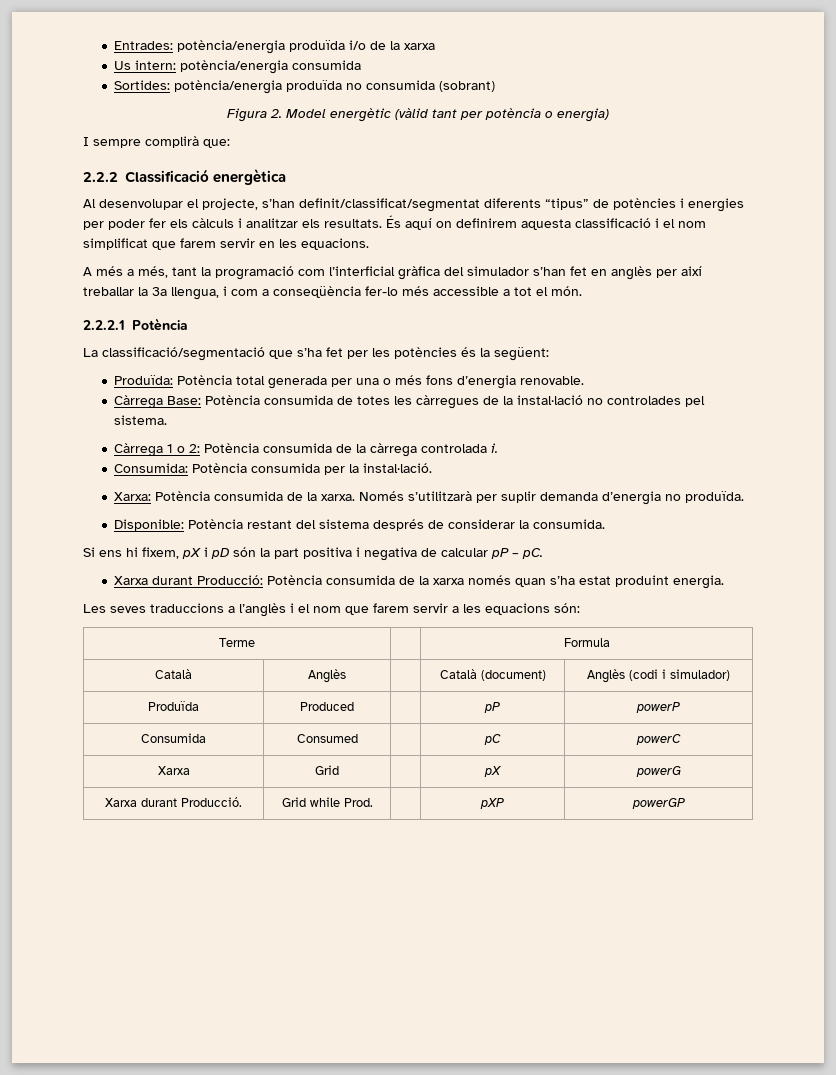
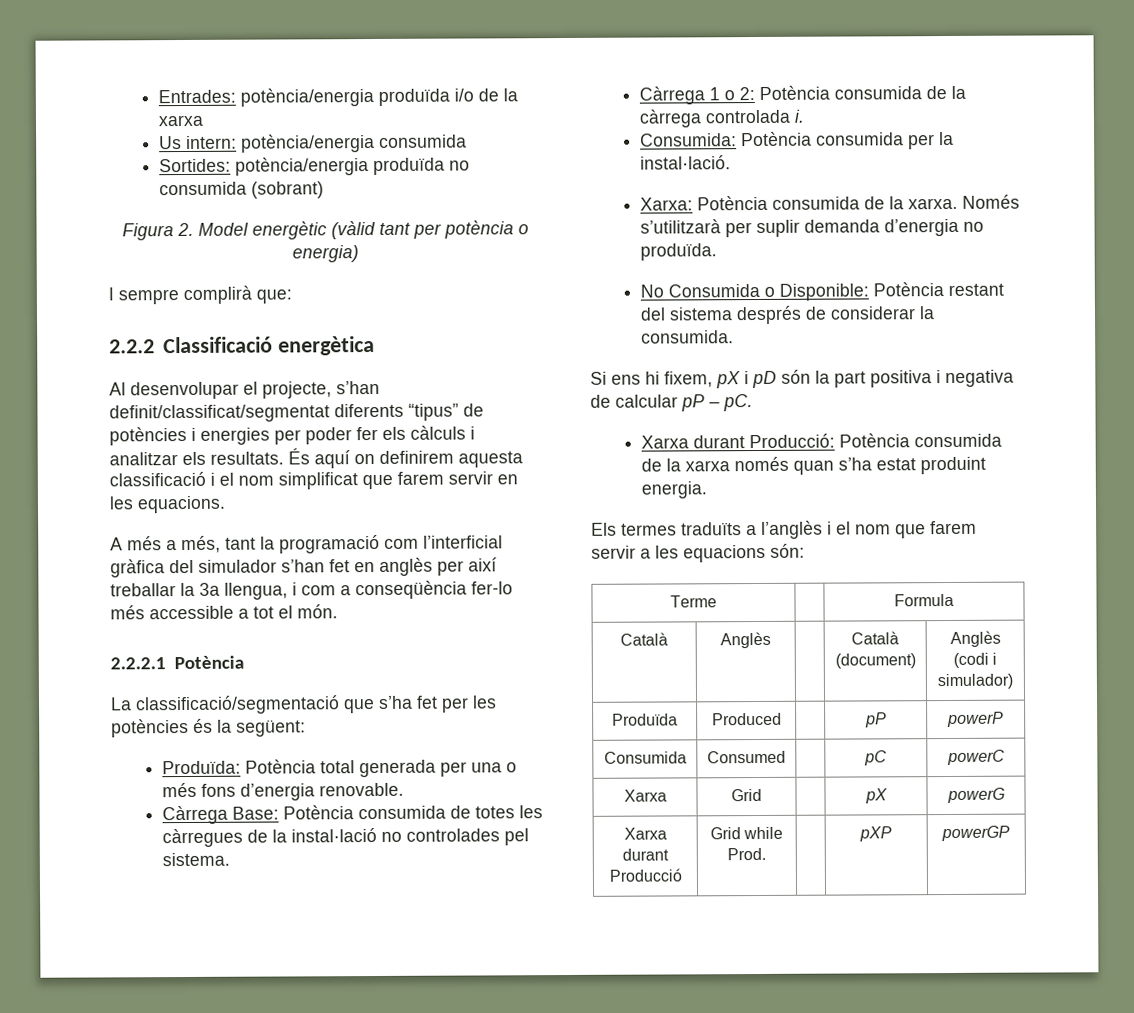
(745, 497) none -> [640,283,776,298] No Consumida o
[83,603,224,613] Les seves traduccions -> [591,522,742,536] Els termes traduïts
[181,797,242,807] Producció. -> [608,868,682,882] Producció

